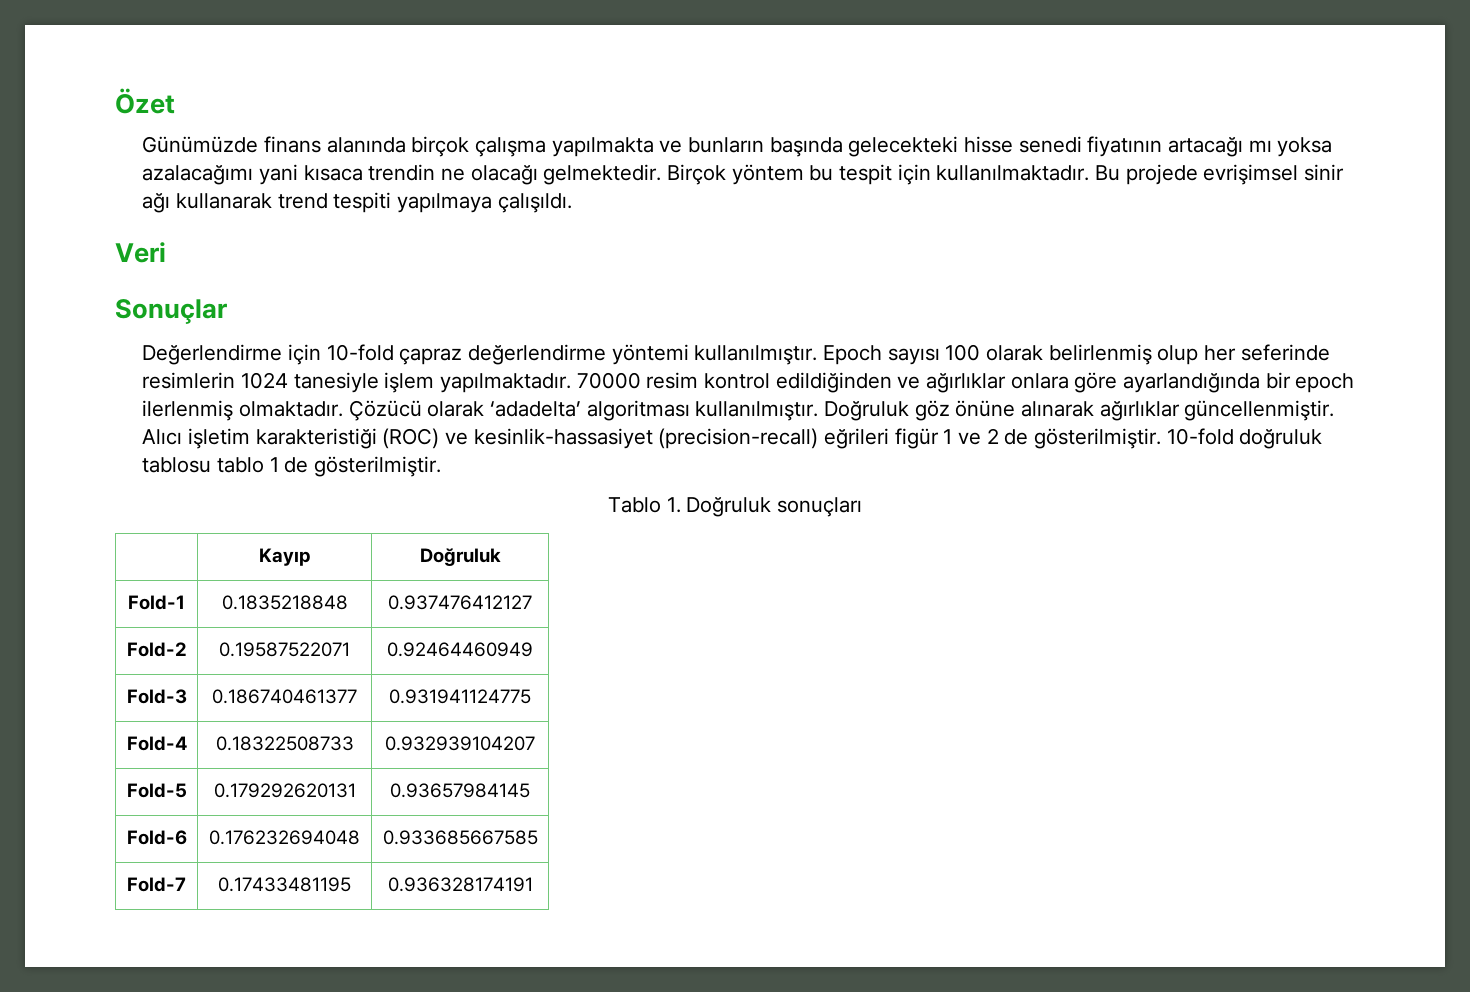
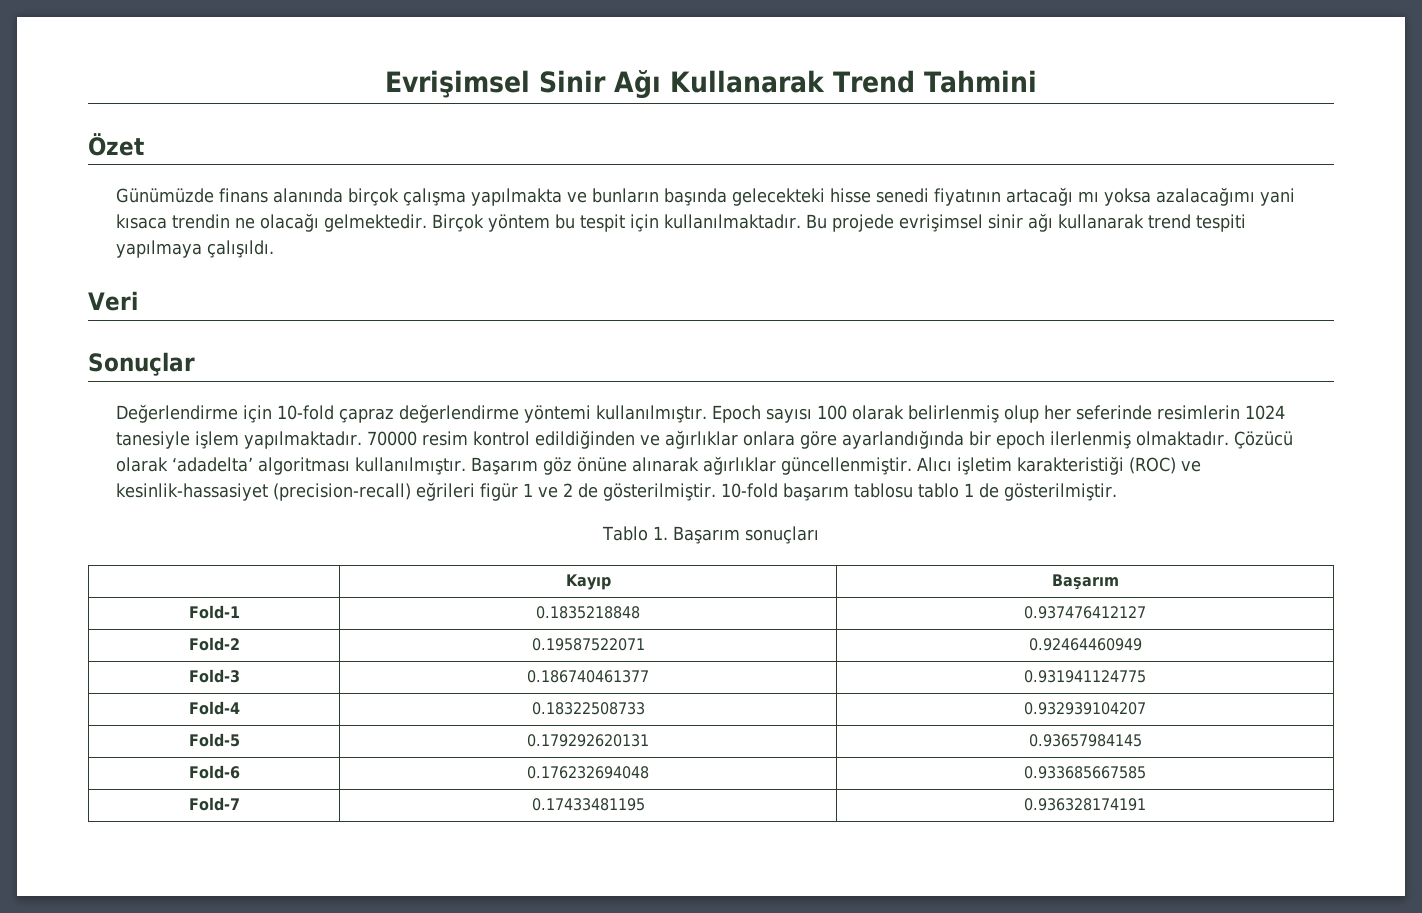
(115, 101) none -> [384,70,1038,99] Evrişimsel Sinir Ağı Kullanarak Trend Tahmini //
[823,401,909,421] Doğruluk -> [471,457,539,475] Başarım
[1239,429,1323,449] doğruluk -> [783,483,850,501] başarım
[686,497,772,517] Doğruluk -> [672,526,740,544] Başarım
[419,548,501,566] Doğruluk -> [1051,574,1119,590] Başarım

